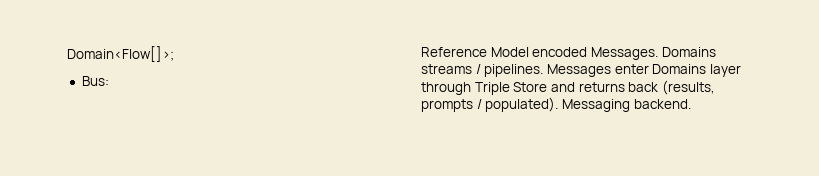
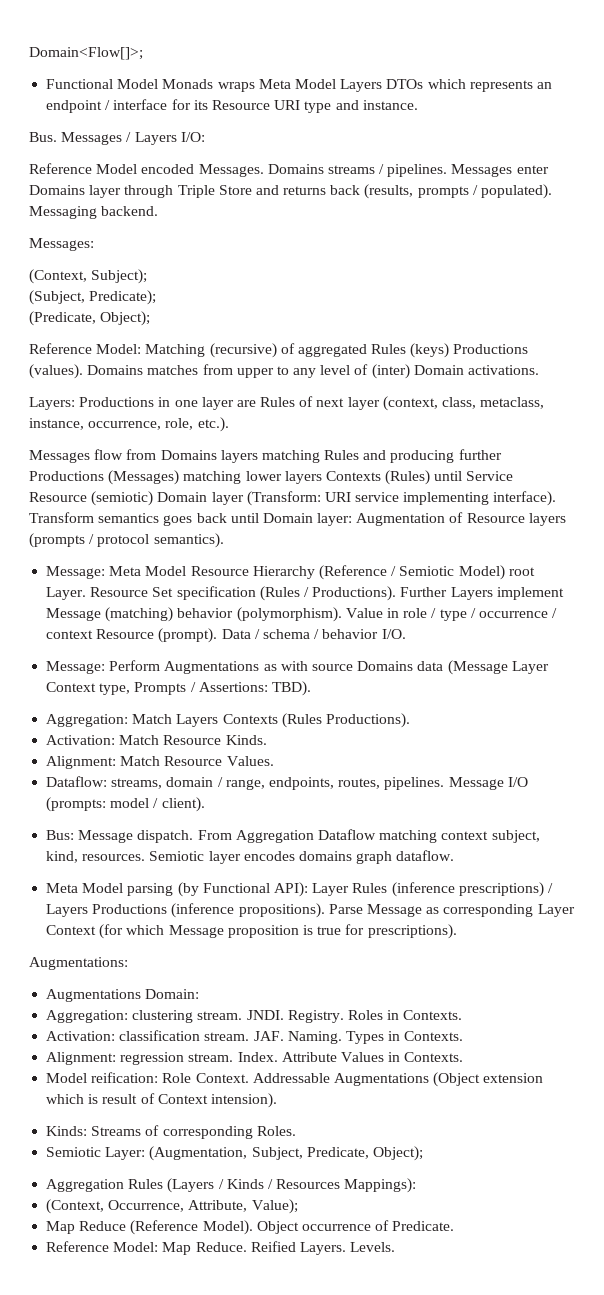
[81,76,109,86] Bus: -> [46,79,552,92] [46,99,418,113] [29,132,205,145] Functional Model Monads wraps Meta Model Layers DTOs which represents an endpoint / interface for its Resource URI type and instance. // Bus. Messages / Layers I/O:
(691, 104) none -> [29,238,94,251] [29,269,148,284] [29,290,157,305] [29,311,151,326] [29,343,529,358] [29,364,540,379] [29,396,545,411] [29,417,229,432] [29,449,502,463] [29,470,514,485] [29,491,557,506] [29,512,566,526] [29,533,224,548] [46,565,535,580] [46,586,564,601] [46,607,558,622] [46,628,406,643] [46,660,549,675] [46,681,311,696] [46,713,410,728] [46,735,267,745] [46,756,274,769] [46,776,528,790] [46,797,205,812] [46,829,540,843] [46,850,455,864] [46,882,553,897] [46,903,575,918] [46,924,457,939] [29,957,128,970] [46,989,200,1002] [46,1010,463,1023] [46,1030,464,1044] [46,1052,464,1065] [46,1072,544,1087] [46,1093,277,1108] [46,1125,296,1139] [46,1146,423,1161] [46,1178,417,1193] [46,1199,298,1214] [46,1220,455,1235] [46,1241,396,1255] // Messages: // (Context, Subject); // (Subject, Predicate); // (Predicate, Object); // Reference Model: Matching (recursive) of aggregated Rules (keys) Productions (values). Domains matches from upper to any level of (inter) Domain activations. // Layers: Productions in one layer are Rules of next layer (context, class, metaclass, instance, occurrence, role, etc.). // Messages flow from Domains layers matching Rules and producing further Productions (Messages) matching lower layers Contexts (Rules) until Service Resource (semiotic) Domain layer (Transform: URI service implementing interface). Transform semantics goes back until Domain layer: Augmentation of Resource layers (prompts / protocol semantics). // Message: Meta Model Resource Hierarchy (Reference / Semiotic Model) root Layer. Resource Set specification (Rules / Productions). Further Layers implement Message (matching) behavior (polymorphism). Value in role / type / occurrence / context Resource (prompt). Data / schema / behavior I/O. // Message: Perform Augmentations as with source Domains data (Message Layer Context type, Prompts / Assertions: TBD). // Aggregation: Match Layers Contexts (Rules Productions). // Activation: Match Resource Kinds. // Alignment: Match Resource Values. // Dataflow: streams, domain / range, endpoints, routes, pipelines. Message I/O (prompts: model / client). // Bus: Message dispatch. From Aggregation Dataflow matching context subject, kind, resources. Semiotic layer encodes domains graph dataflow. // Meta Model parsing (by Functional API): Layer Rules (inference prescriptions) / Layers Productions (inference propositions). Parse Message as corresponding Layer Context (for which Message proposition is true for prescriptions). // Augmentations: // Augmentations Domain: // Aggregation: clustering stream. JNDI. Registry. Roles in Contexts. // Activation: classification stream. JAF. Naming. Types in Contexts. // Alignment: regression stream. Index. Attribute Values in Contexts. // Model reification: Role Context. Addressable Augmentations (Object extension which is result of Context intension). // Kinds: Streams of corresponding Roles. // Semiotic Layer: (Augmentation, Subject, Predicate, Object); // Aggregation Rules (Layers / Kinds / Resources Mappings): // (Context, Occurrence, Attribute, Value); // Map Reduce (Reference Model). Object occurrence of Predicate. // Reference Model: Map Reduce. Reified Layers. Levels.

